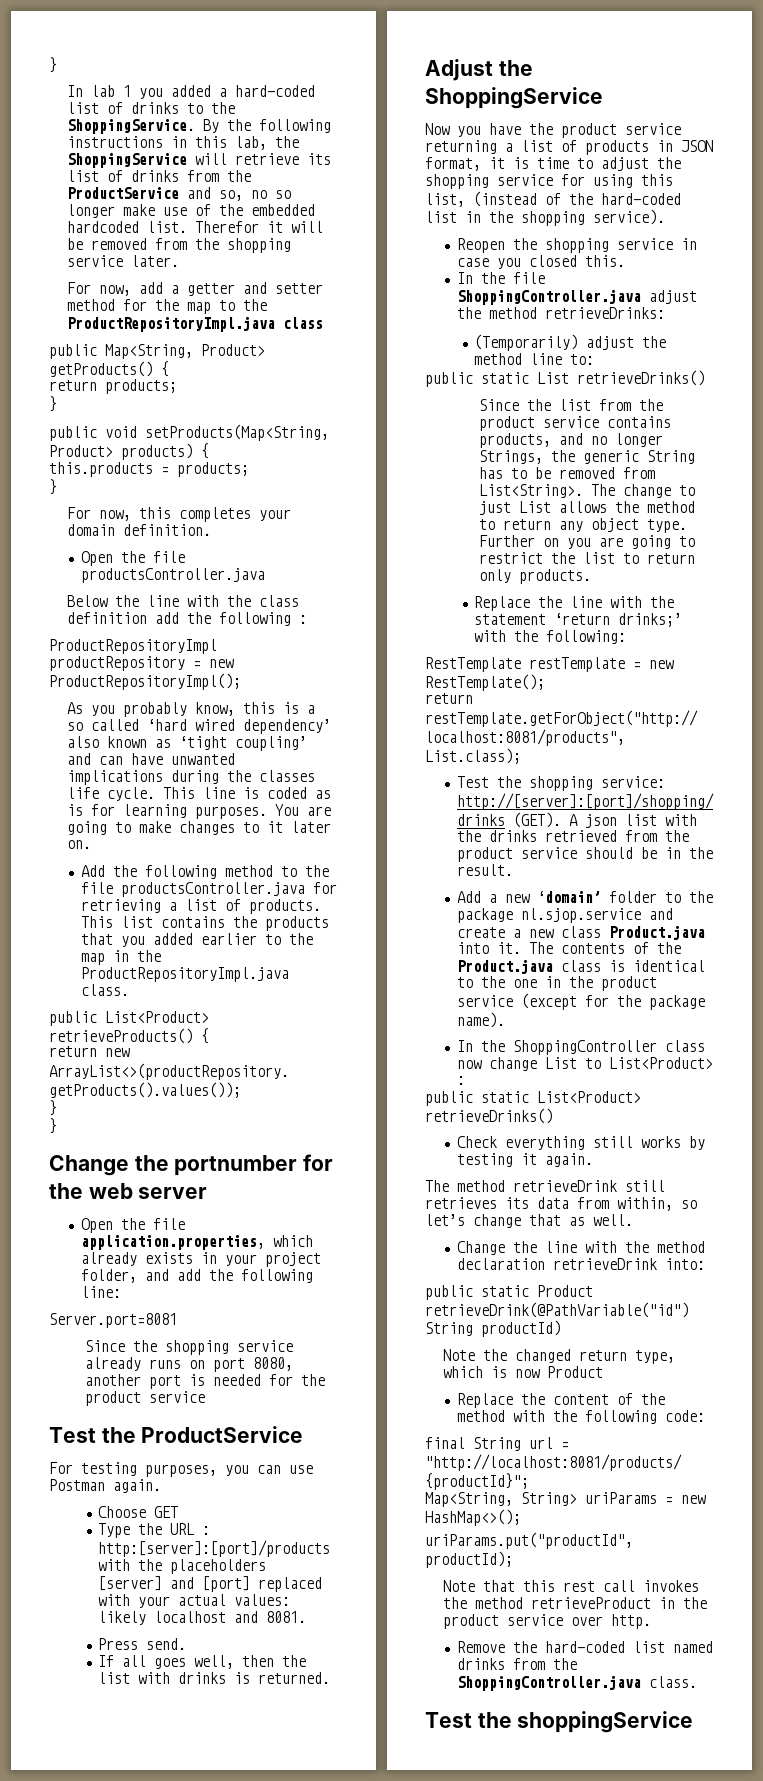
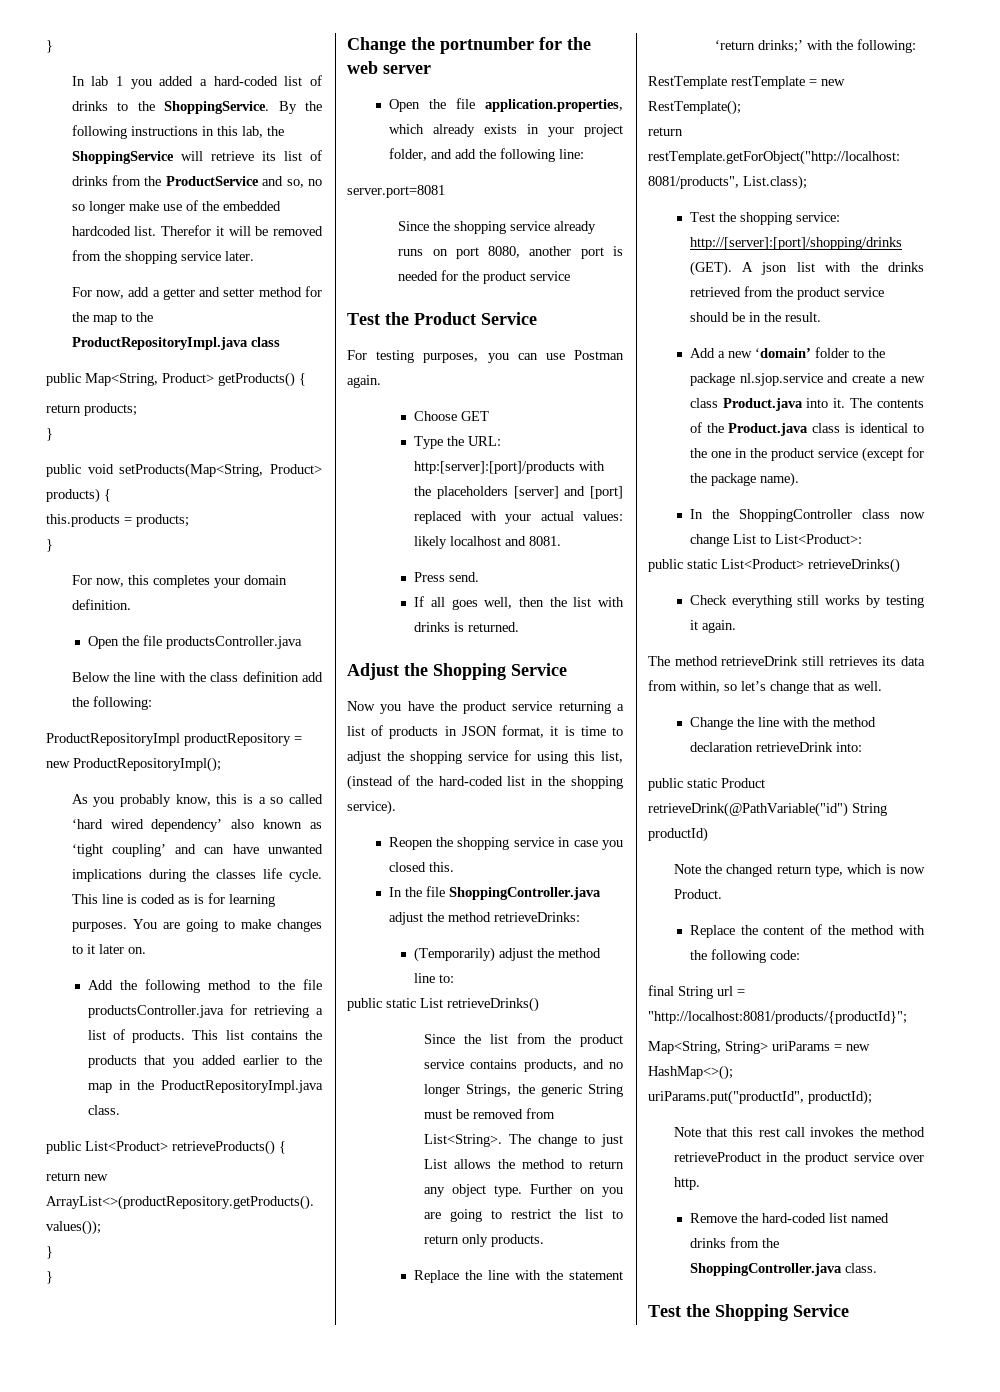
[218,612,307,626] following : -> [92,696,152,710] following:
[49,1313,177,1328] Server.port=8081 -> [347,185,445,198] server.port=8081
[141,1426,304,1443] ProductService -> [414,312,537,325] Product Service
[170,1523,211,1535] URL : -> [468,436,502,446] URL:
[425,87,603,109] ShoppingService -> [433,663,567,680] Shopping Service
[478,467,527,479] has to -> [424,1110,453,1119] must
[608,1057,713,1069] [456,1076,465,1085] List<Product> : -> [774,534,862,544] List<Product>:
[546,1366,603,1378] Product -> [673,889,722,899] Product.
[517,1711,694,1733] shoppingService -> [715,1304,849,1321] Shopping Service

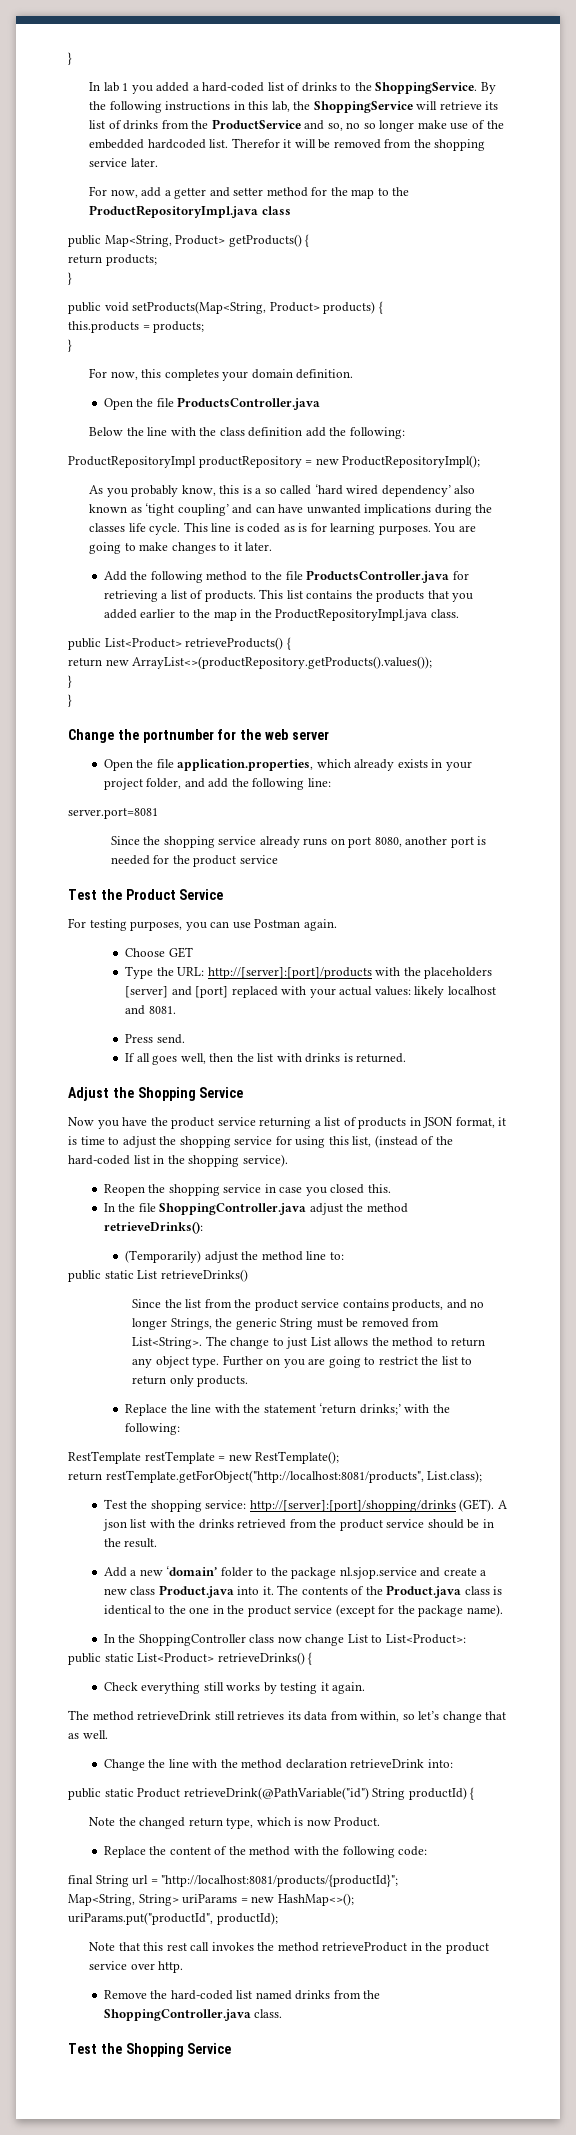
[165,636,302,649] productsController.java -> [177,397,321,410] ProductsController.java
[98,944,146,954] later on. -> [245,542,273,551] later.
[87,1005,224,1018] productsController.java -> [306,570,450,583] ProductsController.java
[414,461,576,474] http:[server]:[port]/products -> [207,967,372,979] http://[server]:[port]/products
[493,912,580,922] retrieveDrinks: -> [103,1221,203,1234] retrieveDrinks():
(900, 565) none -> [308,1652,313,1665] {
(708, 834) none -> [470,1787,475,1800] {

